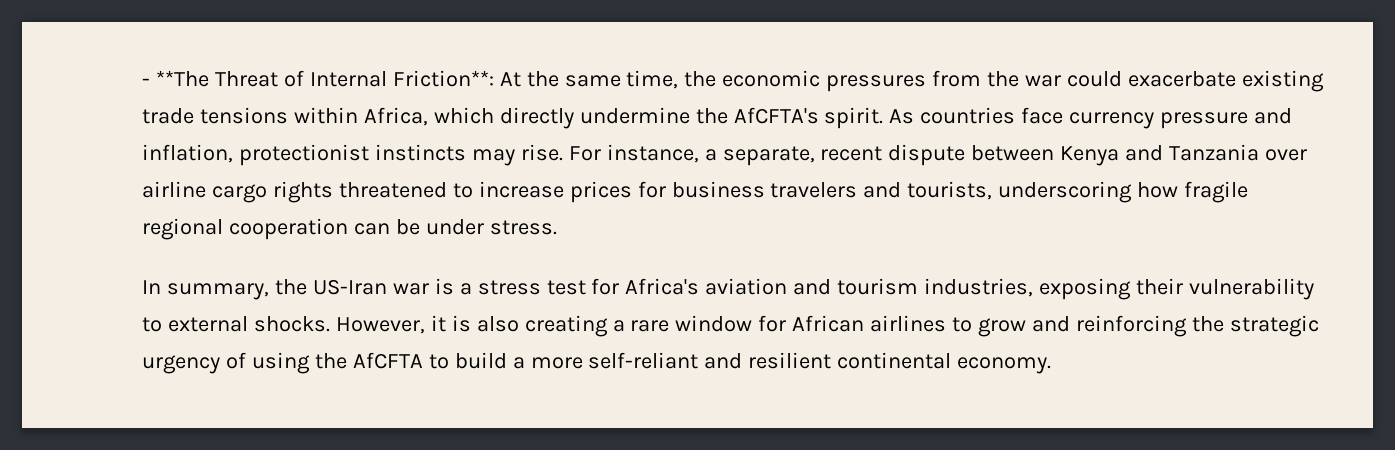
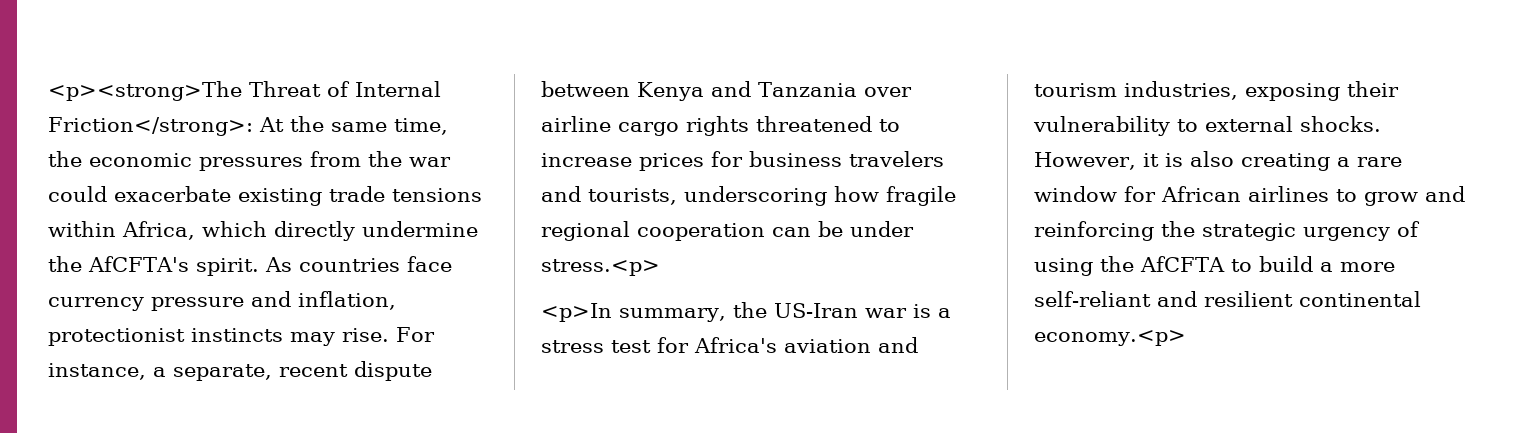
[142,70,209,87] - **The -> [48,81,242,101] <p><strong>The
[392,70,494,87] Friction**: -> [48,117,253,136] Friction</strong>:
[489,220,557,235] [142,280,161,294] stress. // In -> [541,259,660,276] [541,303,612,322] stress.<p> // <p>In
[957,357,1052,374] economy. -> [1034,330,1186,346] economy.<p>

